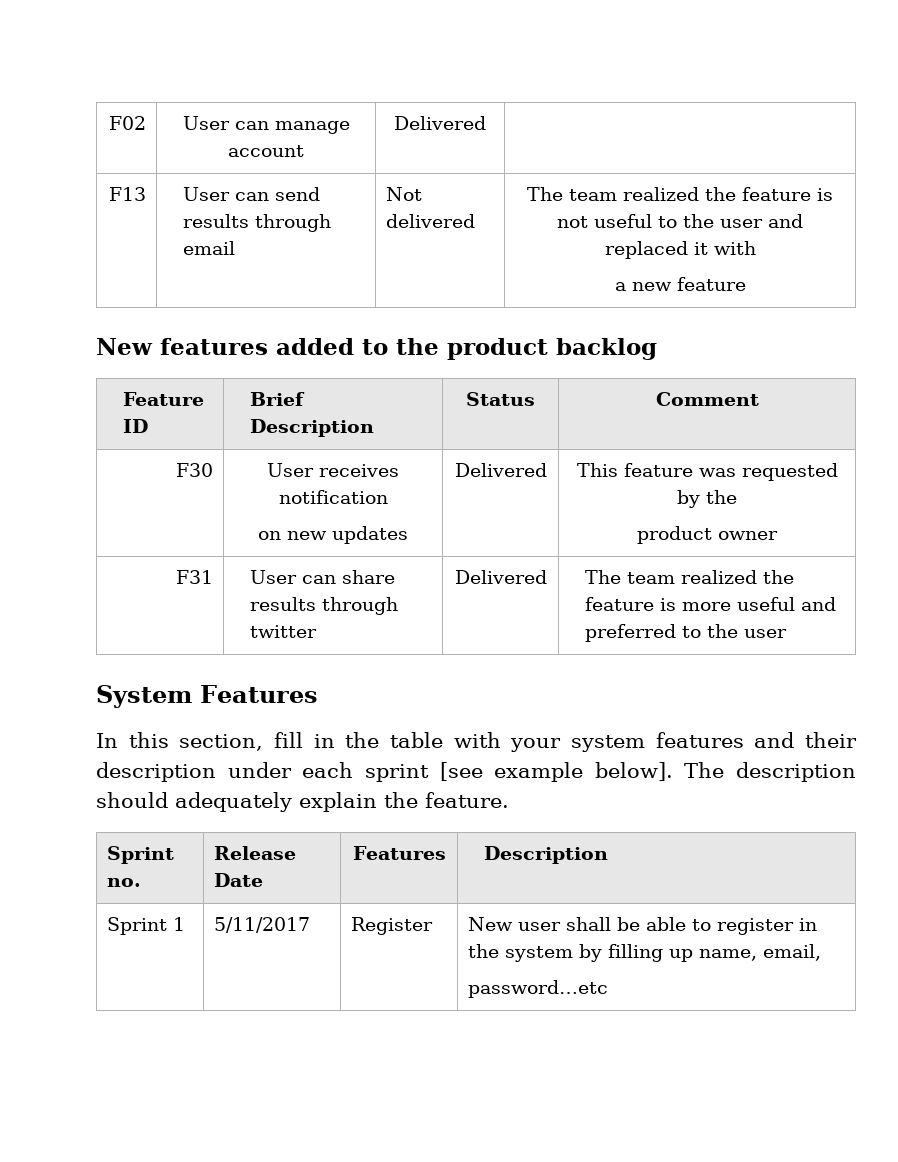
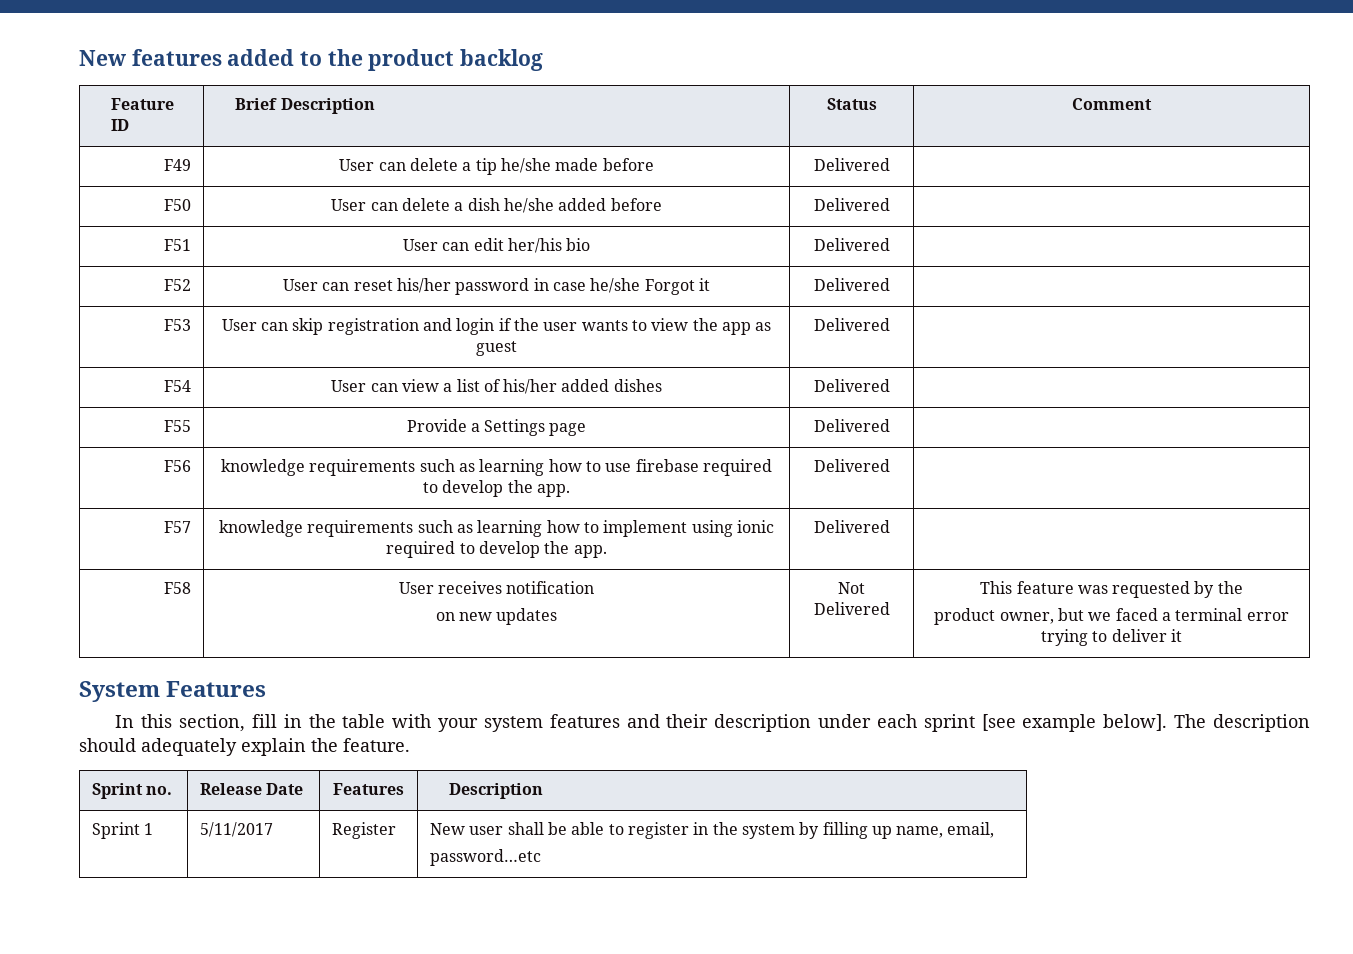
[108,116,146,130] [182,116,350,134] [228,145,304,157] [394,116,486,130] [108,187,146,201] [182,187,320,201] [182,214,331,232] [182,241,235,255] [386,187,423,201] [386,214,476,228] [527,187,833,201] [557,214,803,228] [604,241,756,259] [614,277,746,291] F02 | User can manage account | Delivered | // F13 | User can send results through email | Not delivered | The team realized the feature is not useful to the user and replaced it with // a new feature // -> (79, 58) none
[175,463,213,477] F30 -> [164,159,192,171] [339,158,654,175] [813,158,890,171] [164,199,192,211] [331,198,662,213] [813,198,890,211] [164,239,192,251] [402,238,591,253] [813,238,890,251] [164,279,192,291] [283,278,710,295] [813,278,890,291] [164,319,192,331] [221,318,772,335] [476,341,517,356] [813,318,890,331] [164,380,192,392] [331,379,662,394] [813,379,890,392] [164,420,192,432] [406,419,587,436] [813,419,890,432] [164,460,192,472] [221,459,772,476] [423,480,570,497] [813,459,890,472] [164,521,192,533] [219,520,774,537] [386,541,607,558] [813,520,890,533] [164,582,192,594] F49 | User can delete a tip he/she made before | Delivered | // F50 | User can delete a dish he/she added before | Delivered | // F51 | User can edit her/his bio | Delivered | // F52 | User can reset his/her password in case he/she Forgot it | Delivered | // F53 | User can skip registration and login if the user wants to view the app as guest | Delivered | // F54 | User can view a list of his/her added dishes | Delivered | // F55 | Provide a Settings page | Delivered | // F56 | knowledge requirements such as learning how to use firebase required to develop the app. | Delivered | // F57 | knowledge requirements such as learning how to implement using ionic required to develop the app. | Delivered | // F58
(408, 535) none -> [838,582,865,594] Not
[718,531,778,540] [175,570,213,584] [249,570,395,584] [249,597,398,615] [249,625,317,638] [454,570,547,584] [584,570,794,584] [584,597,836,611] [584,624,787,642] owner // F31 | User can share results through twitter | Delivered | The team realized the feature is more useful and preferred to the user -> [999,608,1289,624] [1041,629,1182,646] owner, but we faced a terminal error trying to deliver it

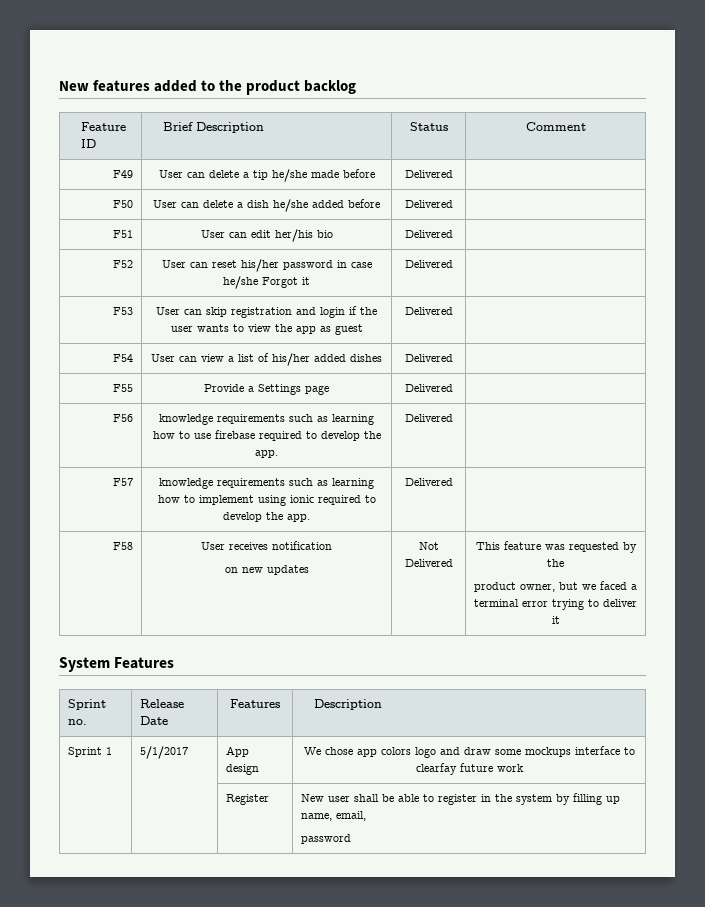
[115,714,1310,732] [79,738,410,756] // In this section, fill in the table with your system features and their description under each sprint [see example below]. The description should adequately explain the feature. -> (175, 663) none
[199,822,273,837] 5/11/2017 -> [139,746,188,759] [225,746,249,757] [225,764,259,775] [303,746,635,758] [415,763,524,775] 5/1/2017 | App design | We chose app colors logo and draw some mockups interface to clearfay future work // |
[429,849,541,866] password…etc -> [300,834,351,844] password

